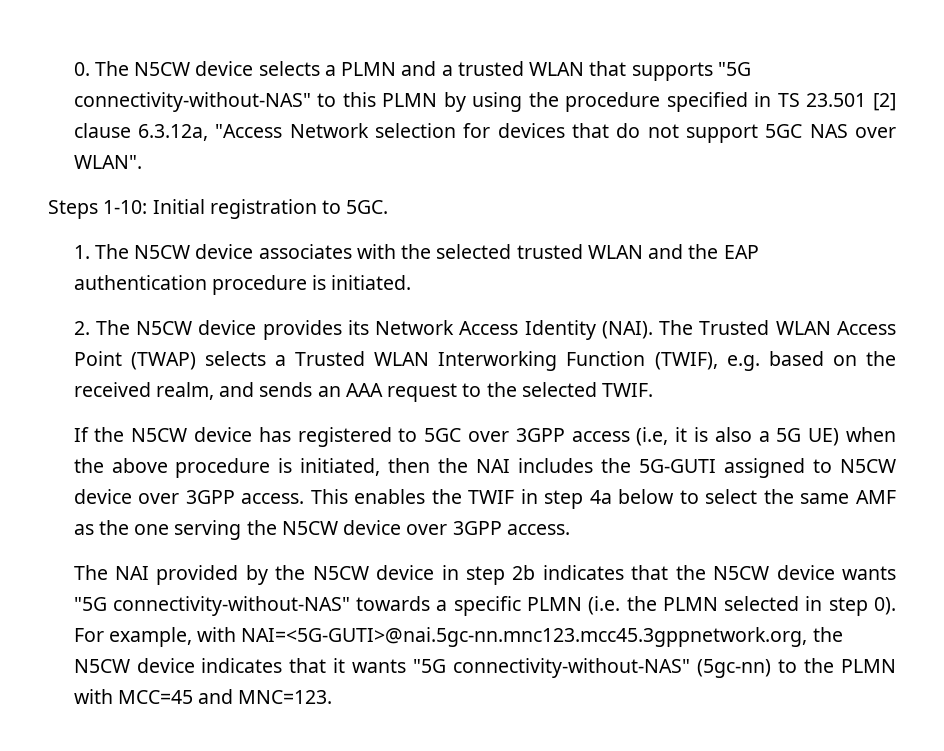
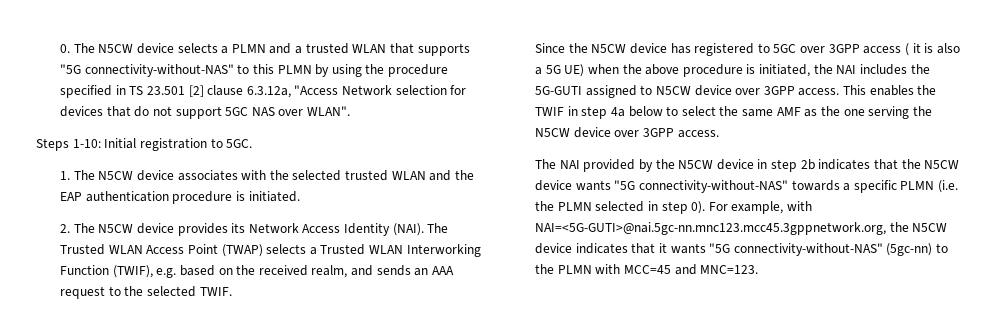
[73,427,89,442] If -> [534,43,565,53] Since
[636,427,669,446] (i.e, -> [905,43,910,56] (
[388,458,431,473] then -> (811, 70) none

